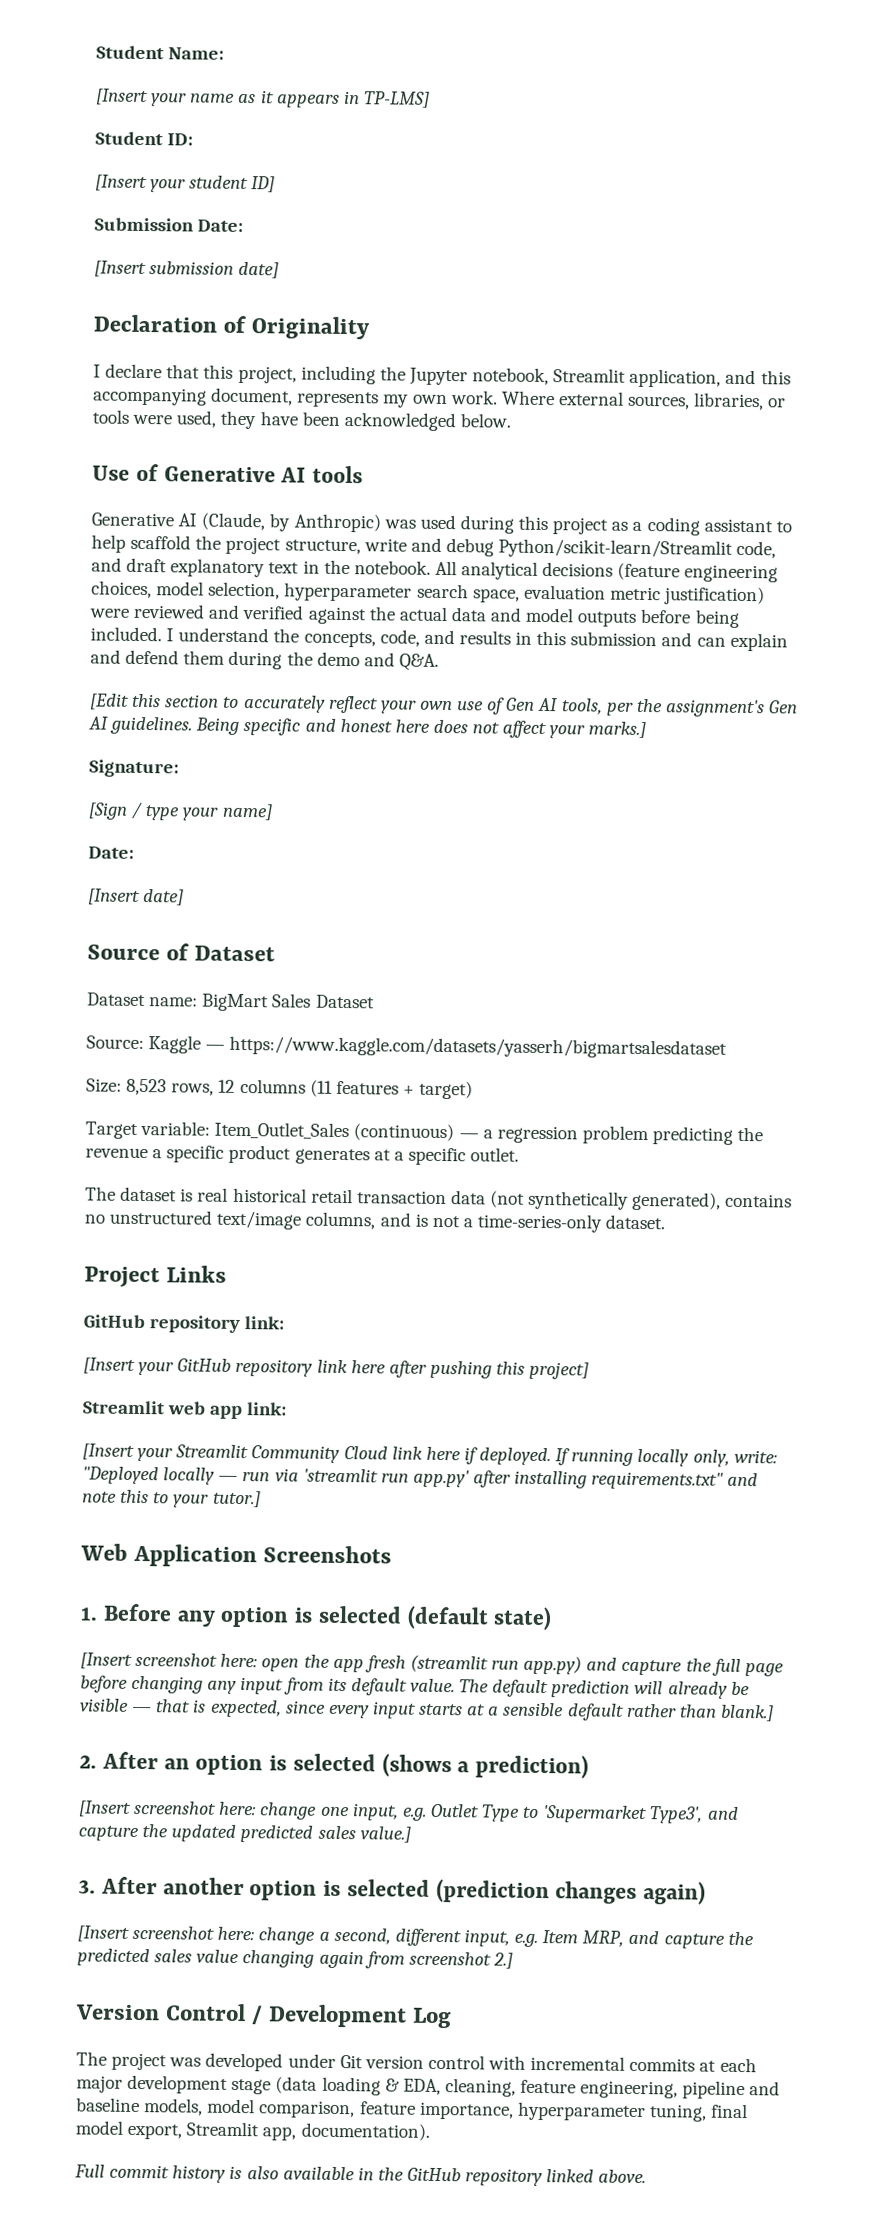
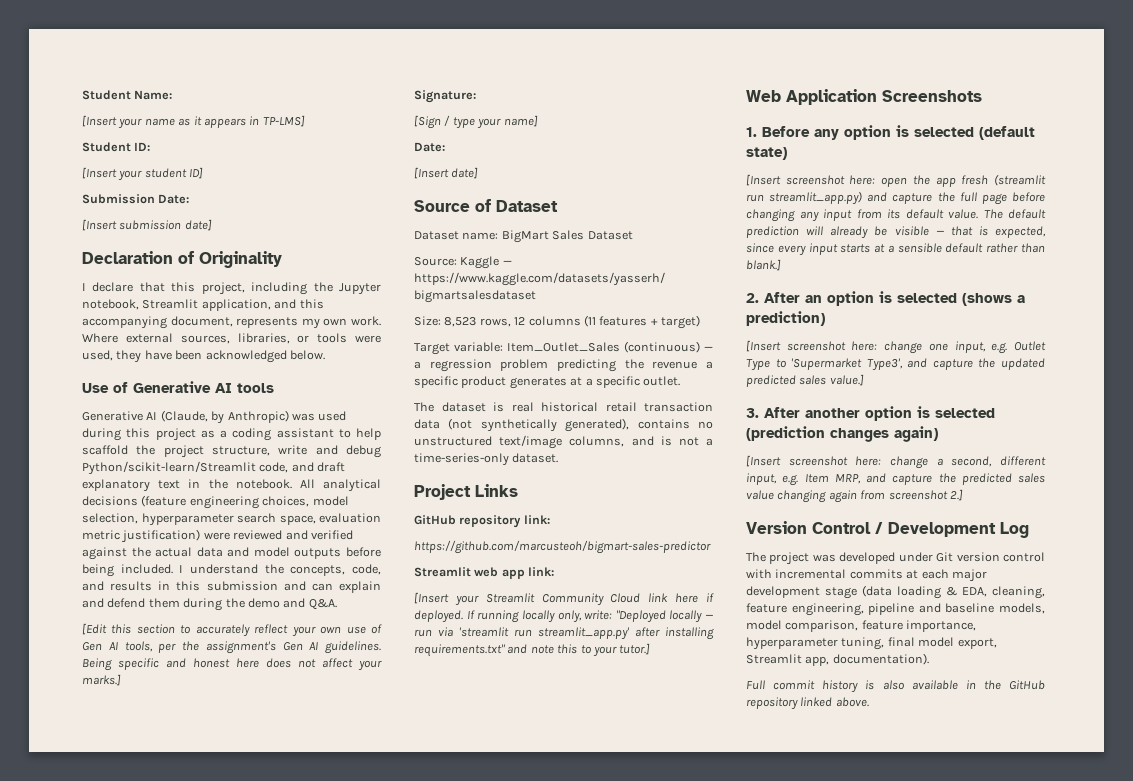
[83,1357,590,1380] [Insert your GitHub repository link here after pushing this project] -> [414,540,711,554] https://github.com/marcusteoh/bigmart-sales-predictor
[412,1469,470,1488] app.py' -> [538,627,629,640] streamlit_app.py'
[523,1655,583,1675] app.py) -> [769,191,863,205] streamlit_app.py)

